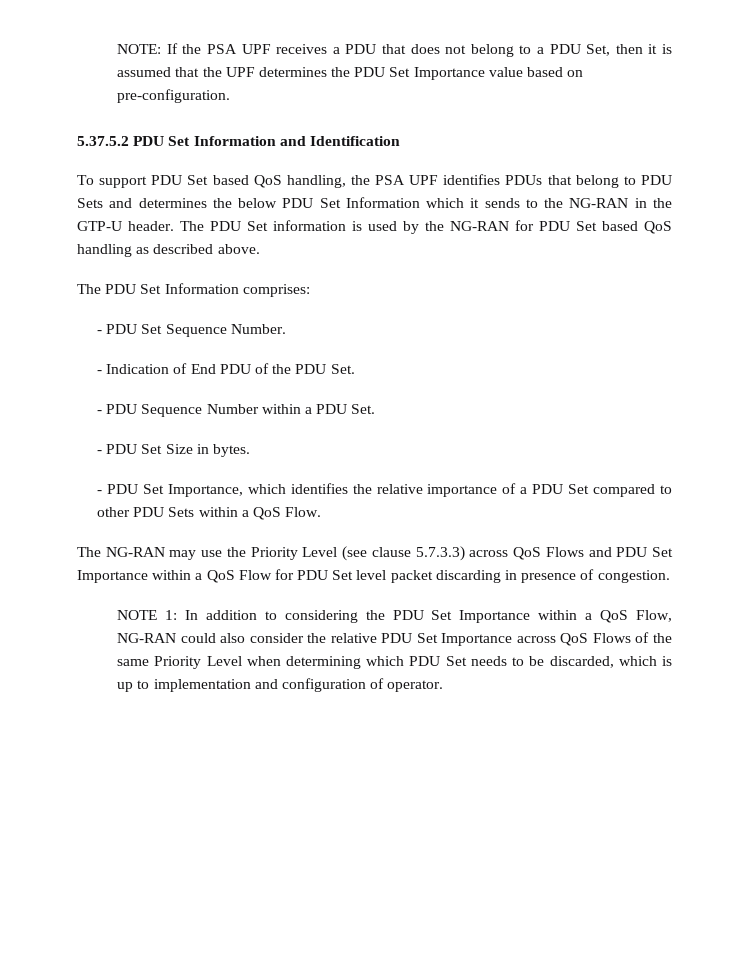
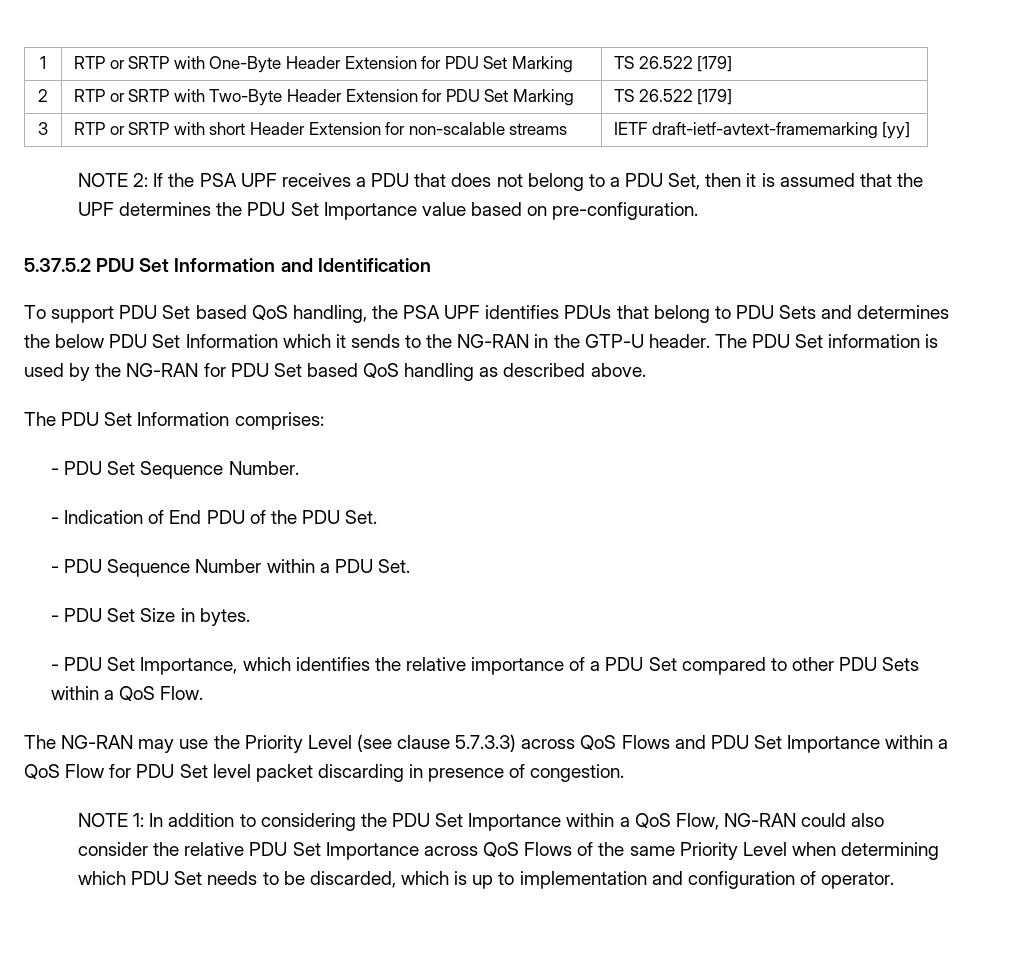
[117,44,162,54] NOTE: -> [40,56,46,69] [74,56,573,73] [614,56,733,72] [38,89,48,102] [74,89,574,106] [614,89,733,105] [38,122,48,135] [74,122,568,135] [614,122,911,139] [78,173,149,187] 1 | RTP or SRTP with One-Byte Header Extension for PDU Set Marking | TS 26.522 [179] // 2 | RTP or SRTP with Two-Byte Header Extension for PDU Set Marking | TS 26.522 [179] // 3 | RTP or SRTP with short Header Extension for non-scalable streams | IETF draft-ietf-avtext-framemarking [yy] // NOTE 2:

